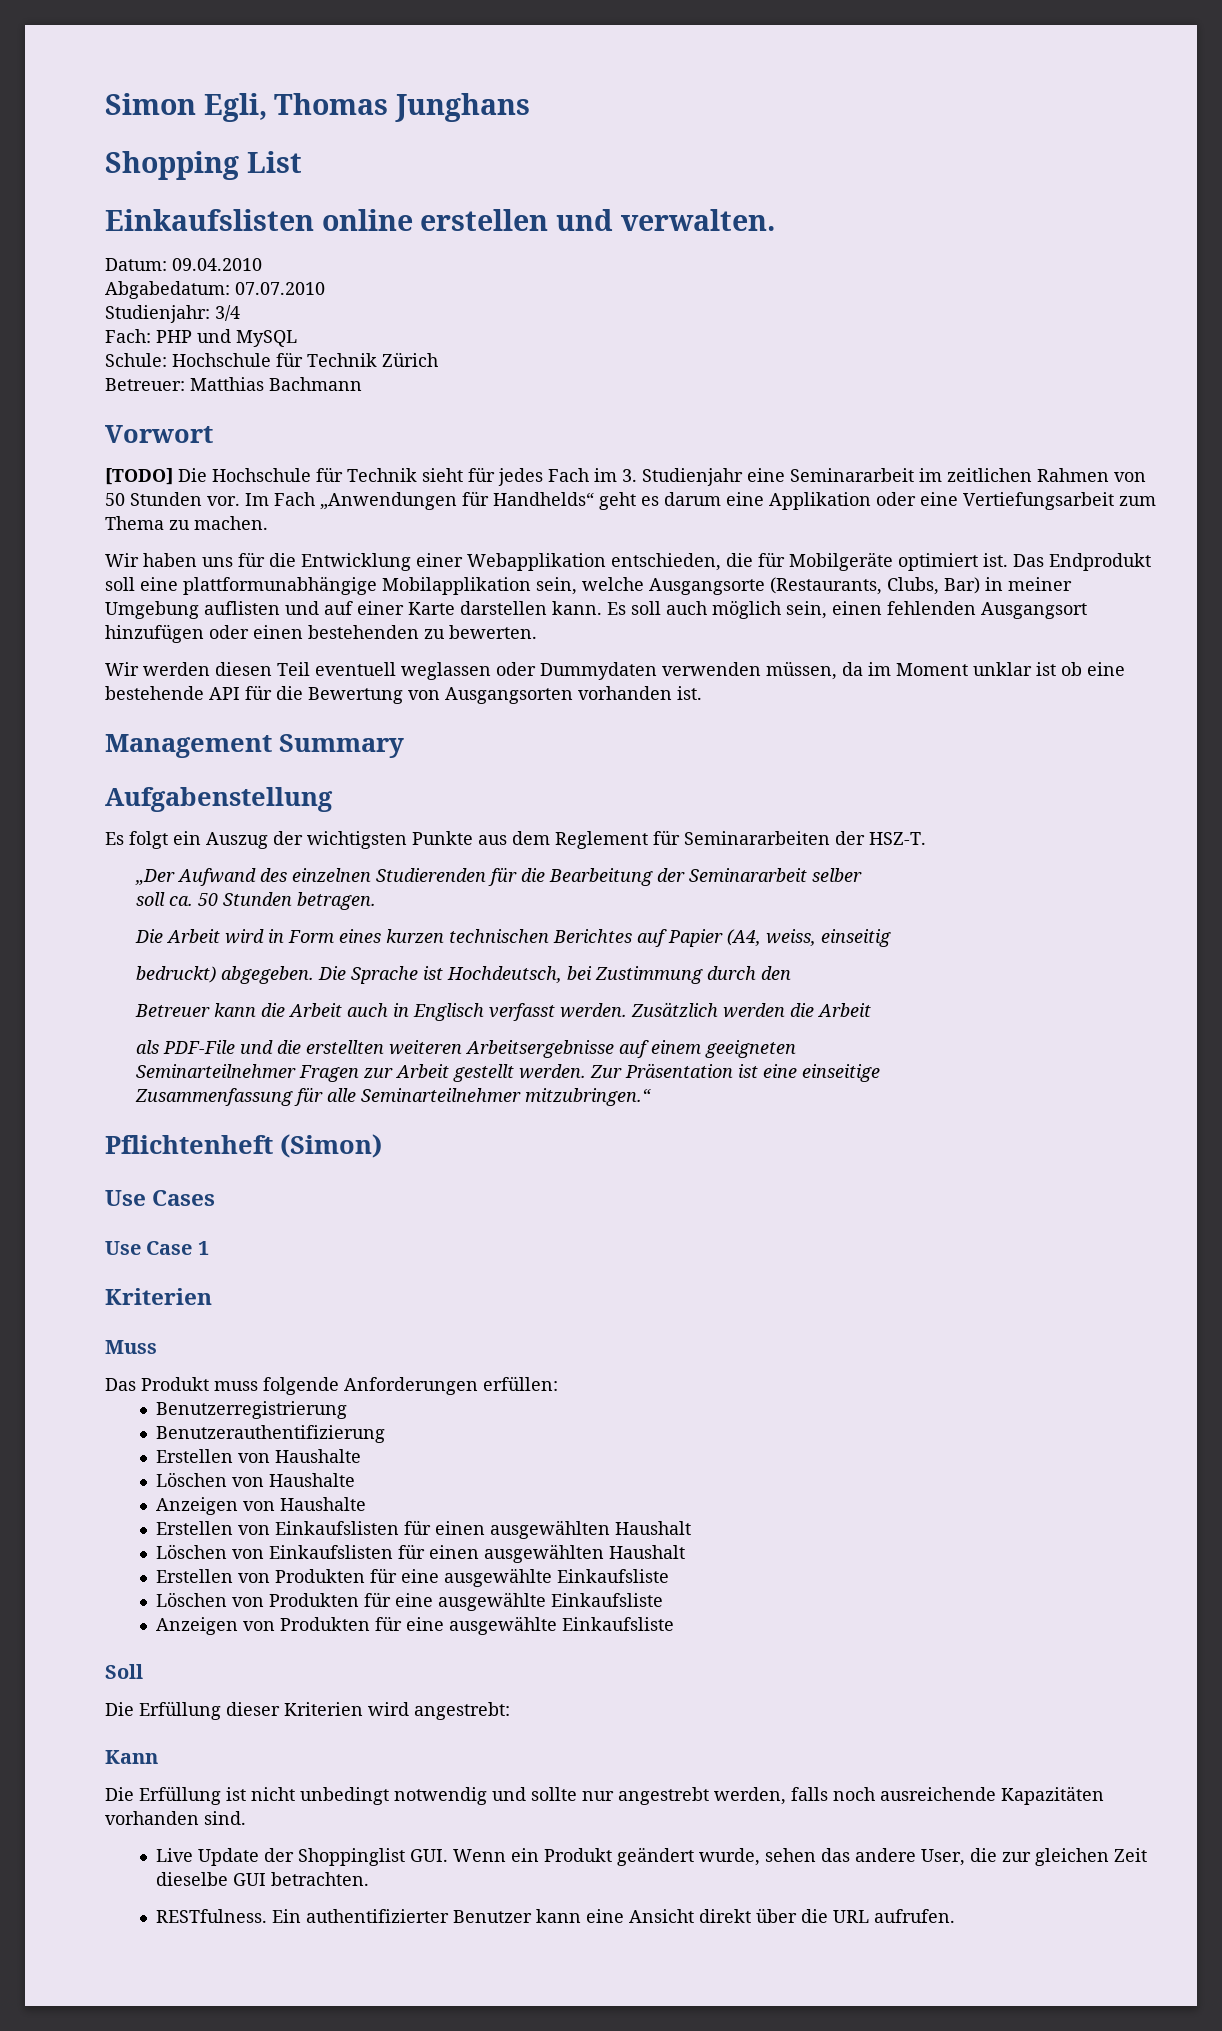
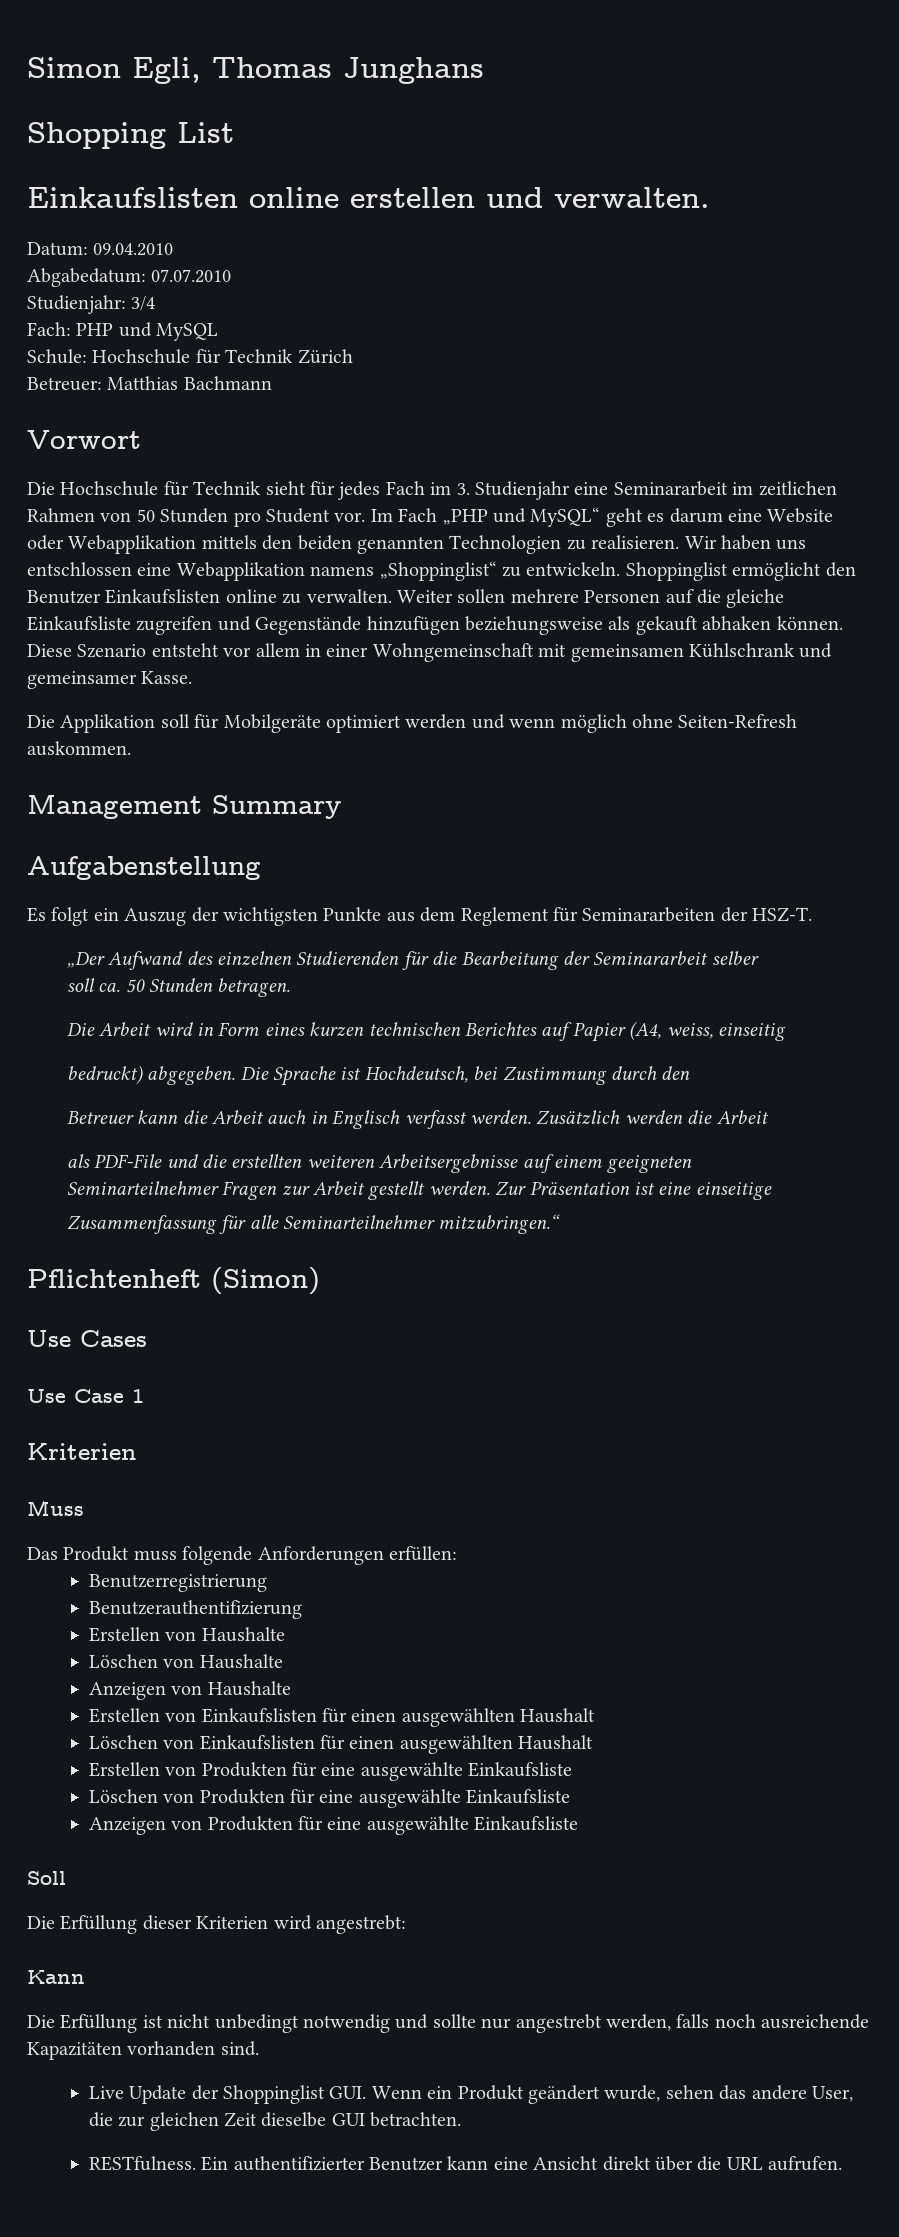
[105,468,173,485] [TODO] -> (141, 439) none
(202, 499) none -> [233,508,330,527] pro Student
[320,491,594,510] „Anwendungen für Handhelds“ -> [442,507,601,527] „PHP und MySQL“
[769,492,1156,510] [105,516,268,530] [105,552,1151,571] [105,576,1072,595] [105,600,1087,619] [105,624,537,643] [105,661,1125,680] [105,685,702,704] Applikation oder eine Vertiefungsarbeit zum Thema zu machen. // Wir haben uns für die Entwicklung einer Webapplikation entschieden, die für Mobilgeräte optimiert ist. Das Endprodukt soll eine plattformunabhängige Mobilapplikation sein, welche Ausgangsorte (Restaurants, Clubs, Bar) in meiner Umgebung auflisten und auf einer Karte darstellen kann. Es soll auch möglich sein, einen fehlenden Ausgangsort hinzufügen oder einen bestehenden zu bewerten. // Wir werden diesen Teil eventuell weglassen oder Dummydaten verwenden müssen, da im Moment unklar ist ob eine bestehende API für die Bewertung von Ausgangsorten vorhanden ist. -> [767,508,834,523] [27,535,807,554] [27,561,856,581] [27,589,785,608] [27,616,843,635] [27,643,833,662] [27,671,193,689] [27,714,798,733] [27,741,131,756] Website oder Webapplikation mittels den beiden genannten Technologien zu realisieren. Wir haben uns entschlossen eine Webapplikation namens „Shoppinglist“ zu entwickeln. Shoppinglist ermöglicht den Benutzer Einkaufslisten online zu verwalten. Weiter sollen mehrere Personen auf die gleiche Einkaufsliste zugreifen und Gegenstände hinzufügen beziehungsweise als gekauft abhaken können. Diese Szenario entsteht vor allem in einer Wohngemeinschaft mit gemeinsamen Kühlschrank und gemeinsamer Kasse. // Die Applikation soll für Mobilgeräte optimiert werden und wenn möglich ohne Seiten-Refresh auskommen.

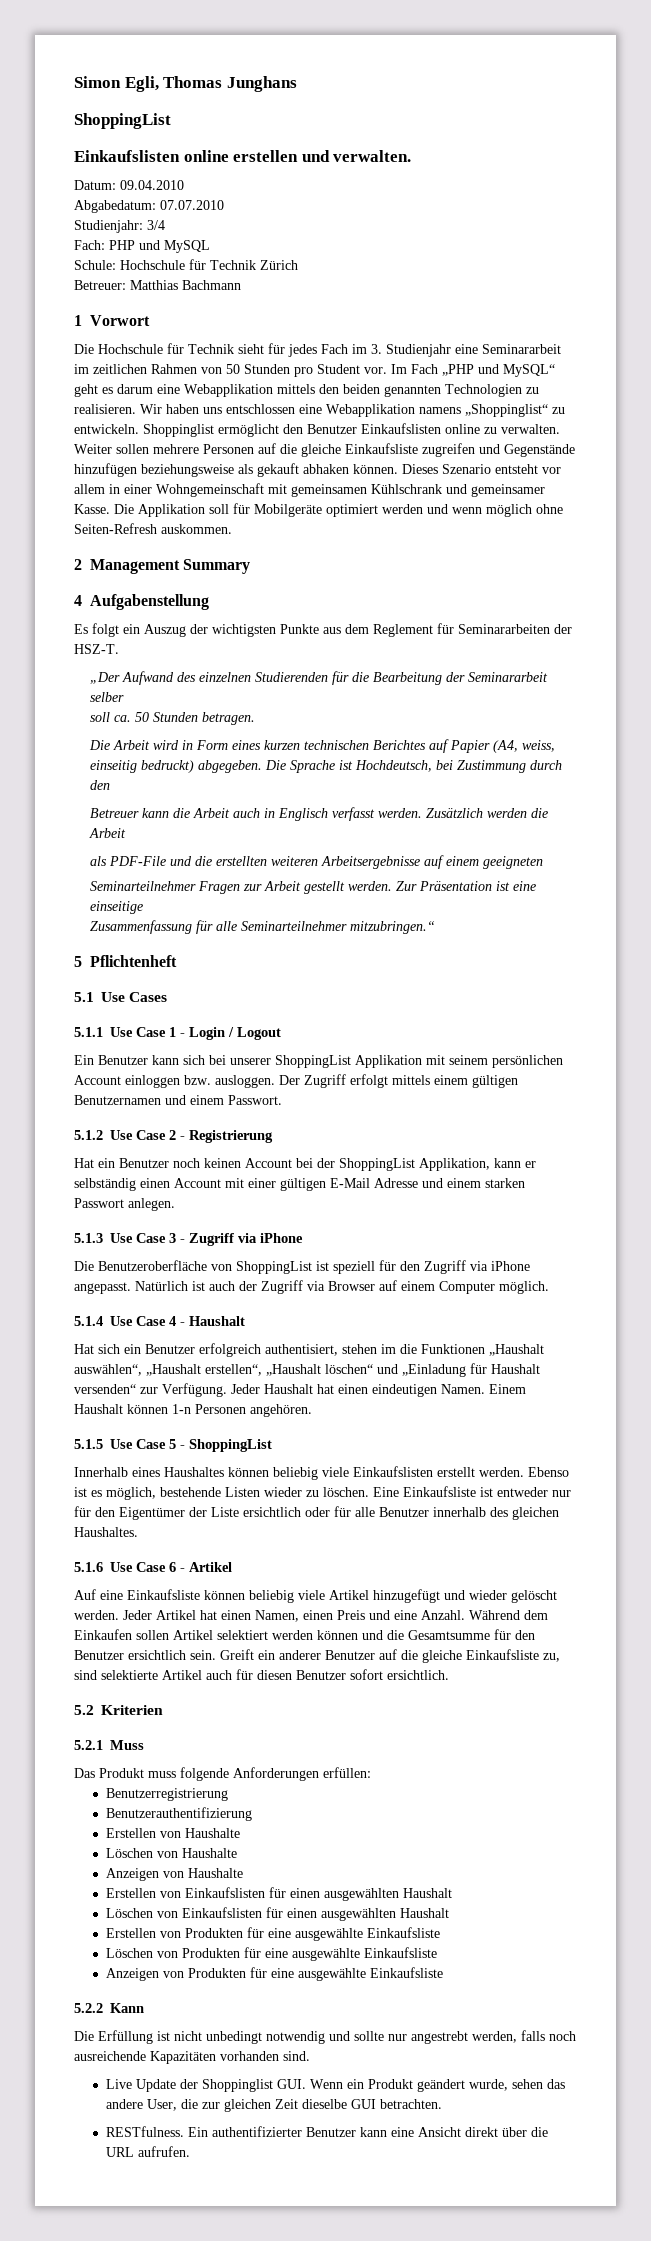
[27,122,234,149] Shopping List -> [74,113,171,129] ShoppingList
(272, 383) none -> [74,315,82,326] 1
[767,508,834,523] [27,535,64,550] Website oder -> (180, 389) none
[27,644,72,657] Diese -> [402,464,438,474] Dieses
(193, 677) // -> (110, 509) none
(131, 748) none -> [74,559,82,570] 2
(342, 807) none -> [74,595,82,606] 4
(787, 1032) // -> (138, 766) none
(561, 1224) none -> [74,956,82,967] 5
[211,1267,320,1295] (Simon) // -> [74,992,94,1002] // 5.1
(147, 1338) none -> [74,1027,103,1037] 5.1.1
(144, 1396) // -> [180,1027,281,1040] [74,1055,563,1068] [74,1074,518,1088] [74,1095,282,1105] [74,1130,273,1143] [74,1158,536,1171] [74,1178,525,1191] [74,1198,175,1211] [74,1233,303,1246] [74,1260,530,1274] [74,1280,549,1294] [74,1316,245,1326] [74,1343,544,1357] [74,1363,540,1377] [74,1383,526,1397] [74,1404,312,1417] [74,1439,272,1452] [74,1466,569,1480] [74,1486,571,1500] [74,1506,559,1520] [74,1527,138,1537] [74,1562,232,1572] [74,1589,557,1603] [74,1610,548,1622] [74,1629,535,1640] [74,1649,560,1663] [74,1669,449,1680] [74,1705,94,1715] - Login / Logout // Ein Benutzer kann sich bei unserer ShoppingList Applikation mit seinem persönlichen Account einloggen bzw. ausloggen. Der Zugriff erfolgt mittels einem gültigen Benutzernamen und einem Passwort. // 5.1.2 Use Case 2 - Registrierung // Hat ein Benutzer noch keinen Account bei der ShoppingList Applikation, kann er selbständig einen Account mit einer gültigen E-Mail Adresse und einem starken Passwort anlegen. // 5.1.3 Use Case 3 - Zugriff via iPhone // Die Benutzeroberfläche von ShoppingList ist speziell für den Zugriff via iPhone angepasst. Natürlich ist auch der Zugriff via Browser auf einem Computer möglich. // 5.1.4 Use Case 4 - Haushalt // Hat sich ein Benutzer erfolgreich authentisiert, stehen im die Funktionen „Haushalt auswählen“, „Haushalt erstellen“, „Haushalt löschen“ und „Einladung für Haushalt versenden“ zur Verfügung. Jeder Haushalt hat einen eindeutigen Namen. Einem Haushalt können 1-n Personen angehören. // 5.1.5 Use Case 5 - ShoppingList // Innerhalb eines Haushaltes können beliebig viele Einkaufslisten erstellt werden. Ebenso ist es möglich, bestehende Listen wieder zu löschen. Eine Einkaufsliste ist entweder nur für den Eigentümer der Liste ersichtlich oder für alle Benutzer innerhalb des gleichen Haushaltes. // 5.1.6 Use Case 6 - Artikel // Auf eine Einkaufsliste können beliebig viele Artikel hinzugefügt und wieder gelöscht werden. Jeder Artikel hat einen Namen, einen Preis und eine Anzahl. Während dem Einkaufen sollen Artikel selektiert werden können und die Gesamtsumme für den Benutzer ersichtlich sein. Greift ein anderer Benutzer auf die gleiche Einkaufsliste zu, sind selektierte Artikel auch für diesen Benutzer sofort ersichtlich. // 5.2
(136, 1451) none -> [74,1740,103,1750] 5.2.1
[27,1871,66,1885] [27,1915,406,1934] Soll // Die Erfüllung dieser Kriterien wird angestrebt: // -> [74,2003,103,2013] 5.2.2

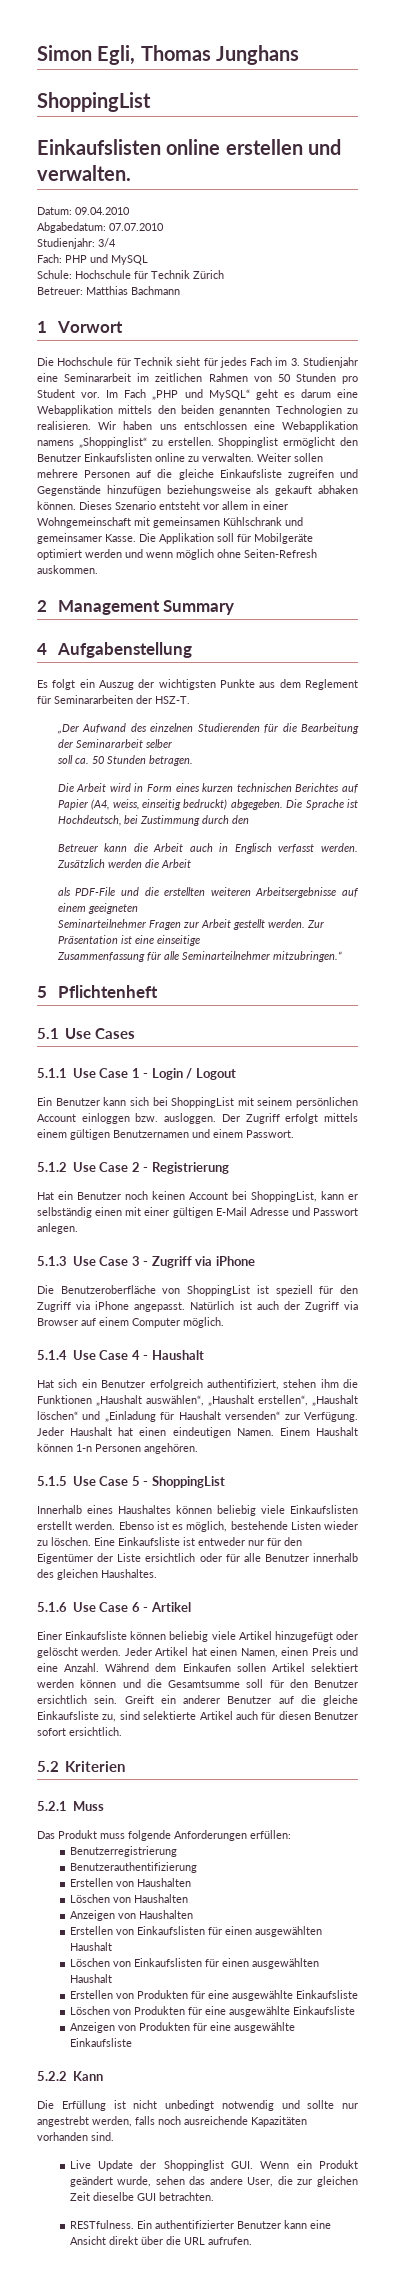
[74,424,139,434] entwickeln. -> [167,437,214,446] erstellen.
[230,1055,422,1068] unserer ShoppingList Applikation -> [171,1097,235,1108] ShoppingList
[317,1158,490,1171] der ShoppingList Applikation, -> [251,1191,317,1202] ShoppingList,
[174,1178,221,1188] Account -> (123, 1211) none
[447,1178,525,1188] einem starken -> (310, 1211) none
[265,1344,396,1356] authentisiert, stehen im -> [206,1379,339,1390] authentifiziert, stehen ihm
[74,1589,123,1600] Auf eine -> [37,1631,62,1640] Einer
[444,1590,507,1600] und wieder -> [336,1631,358,1640] oder
(490, 1635) none -> [246,1679,264,1688] soll
[184,1828,240,1838] [105,1848,237,1858] [105,1868,243,1881] Haushalte // Löschen von Haushalte // Anzeigen von Haushalte -> [136,1878,191,1887] [69,1894,188,1903] [69,1910,193,1921] Haushalten // Löschen von Haushalten // Anzeigen von Haushalten

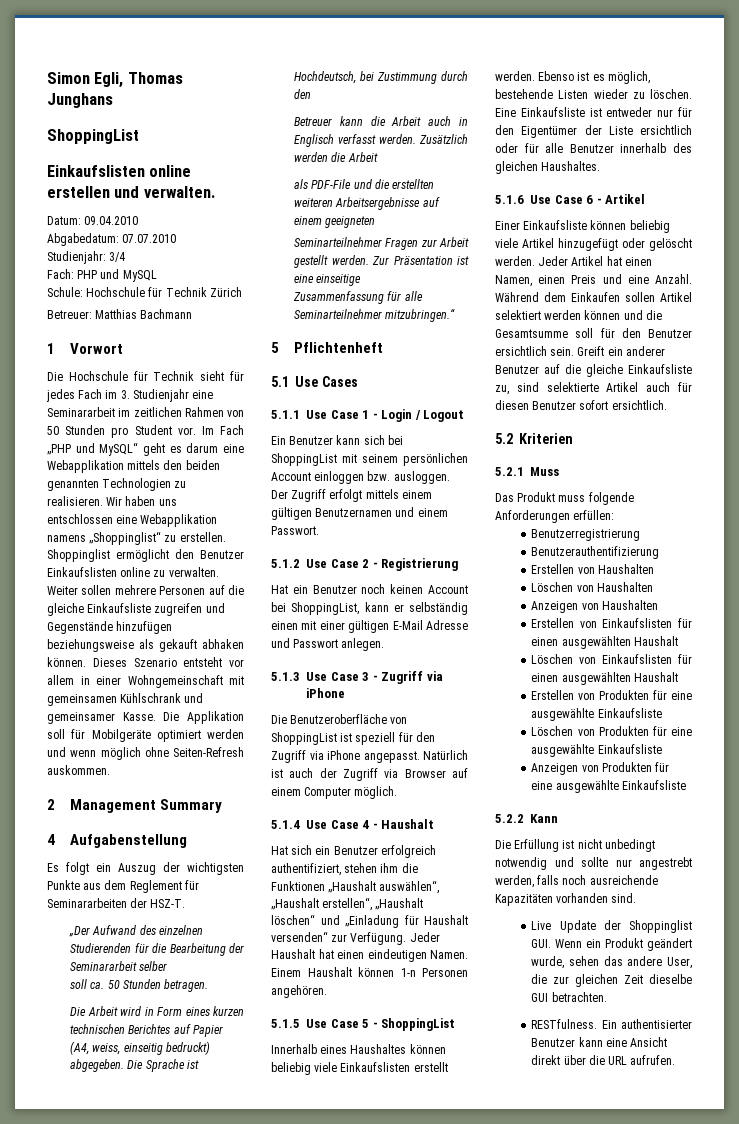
[154,2220,234,2229] authentifizierter -> [621,1019,692,1029] authentisierter

